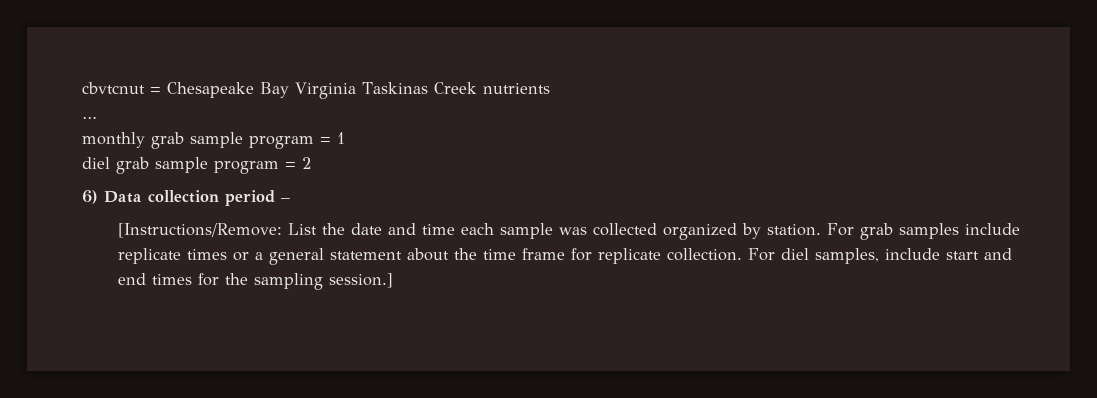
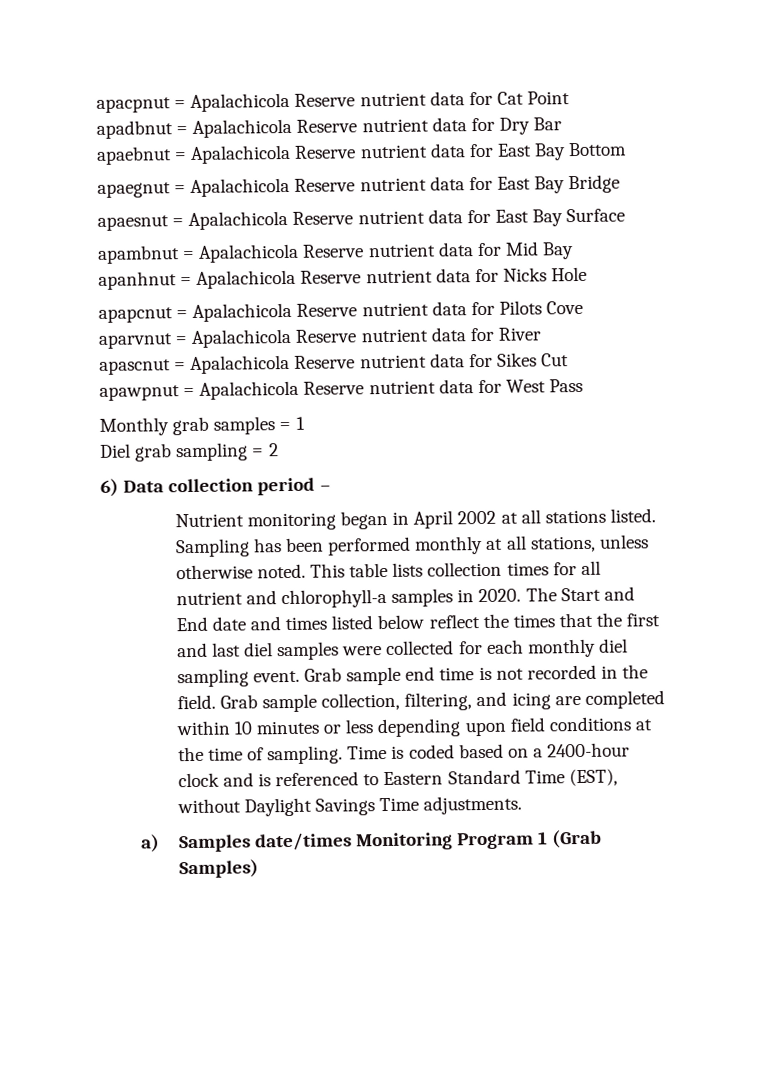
[82,82,550,99] [82,116,97,119] [82,132,345,149] [82,157,279,174] cbvtcnut = Chesapeake Bay Virginia Taskinas Creek nutrients // … // monthly grab sample program = 1 // diel grab sample program -> [96,91,571,113] [96,117,563,139] [96,142,628,165] [97,174,621,198] [97,208,626,231] [97,241,575,264] [98,266,588,290] [98,300,584,323] [98,327,541,349] [99,352,570,375] [99,378,584,401] [99,416,305,436] [99,442,249,462] apacpnut = Apalachicola Reserve nutrient data for Cat Point // apadbnut = Apalachicola Reserve nutrient data for Dry Bar // apaebnut = Apalachicola Reserve nutrient data for East Bay Bottom // apaegnut = Apalachicola Reserve nutrient data for East Bay Bridge // apaesnut = Apalachicola Reserve nutrient data for East Bay Surface // apambnut = Apalachicola Reserve nutrient data for Mid Bay // apanhnut = Apalachicola Reserve nutrient data for Nicks Hole // apapcnut = Apalachicola Reserve nutrient data for Pilots Cove // aparvnut = Apalachicola Reserve nutrient data for River // apascnut = Apalachicola Reserve nutrient data for Sikes Cut // apawpnut = Apalachicola Reserve nutrient data for West Pass // Monthly grab samples = 1 // Diel grab sampling
[118,223,1021,240] [118,248,1013,265] [118,273,394,290] [Instructions/Remove: List the date and time each sample was collected organized by station. For grab samples include replicate times or a general statement about the time frame for replicate collection. For diel samples, include start and end times for the sampling session.] -> [174,508,656,531] [174,534,649,558] [175,560,601,580] [175,586,635,609] [175,612,661,632] [176,638,628,661] [176,664,649,688] [176,690,665,713] [175,716,652,738] [177,742,631,765] [177,768,618,788] [176,795,523,817] [141,829,603,853] [178,859,259,879] Nutrient monitoring began in April 2002 at all stations listed. Sampling has been performed monthly at all stations, unless otherwise noted. This table lists collection times for all nutrient and chlorophyll-a samples in 2020. The Start and End date and times listed below reflect the times that the first and last diel samples were collected for each monthly diel sampling event. Grab sample end time is not recorded in the field. Grab sample collection, filtering, and icing are completed within 10 minutes or less depending upon field conditions at the time of sampling. Time is coded based on a 2400-hour clock and is referenced to Eastern Standard Time (EST), without Daylight Savings Time adjustments. // a) Samples date/times Monitoring Program 1 (Grab Samples)

